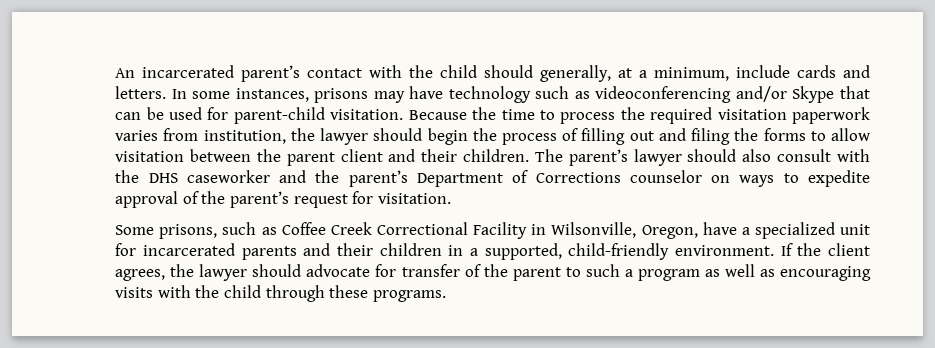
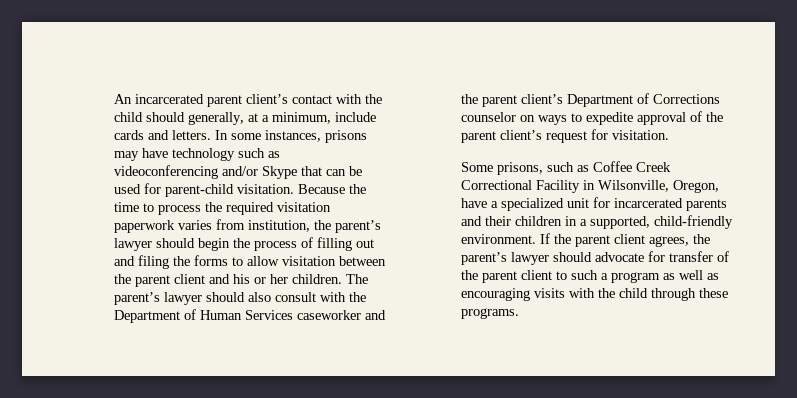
[241,65,301,82] parent’s -> [206,94,288,107] parent client’s
(315, 134) none -> [334,220,381,233] parent’s
[421,149,458,162] their -> [232,274,288,284] his or her
[148,173,178,183] DHS -> [113,309,293,323] Department of Human Services
[348,170,408,187] parent’s -> [481,94,563,107] parent client’s
[230,191,290,208] parent’s -> [460,130,542,143] parent client’s
(822, 249) none -> [574,235,610,247] parent
(195, 270) none -> [460,252,507,265] parent’s
(561, 274) none -> [520,270,552,280] client

